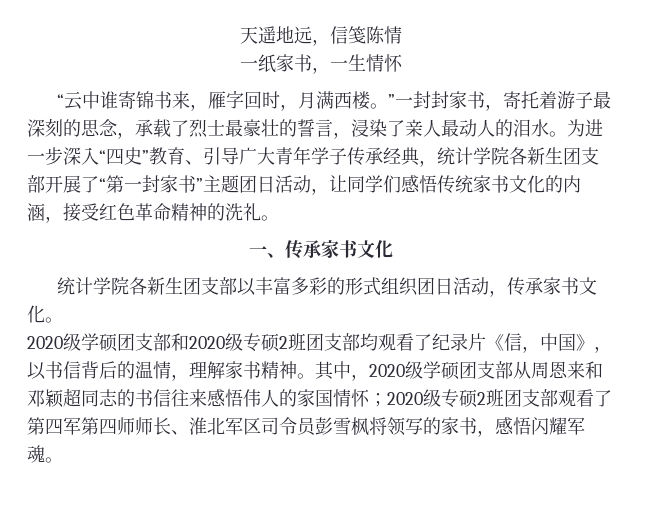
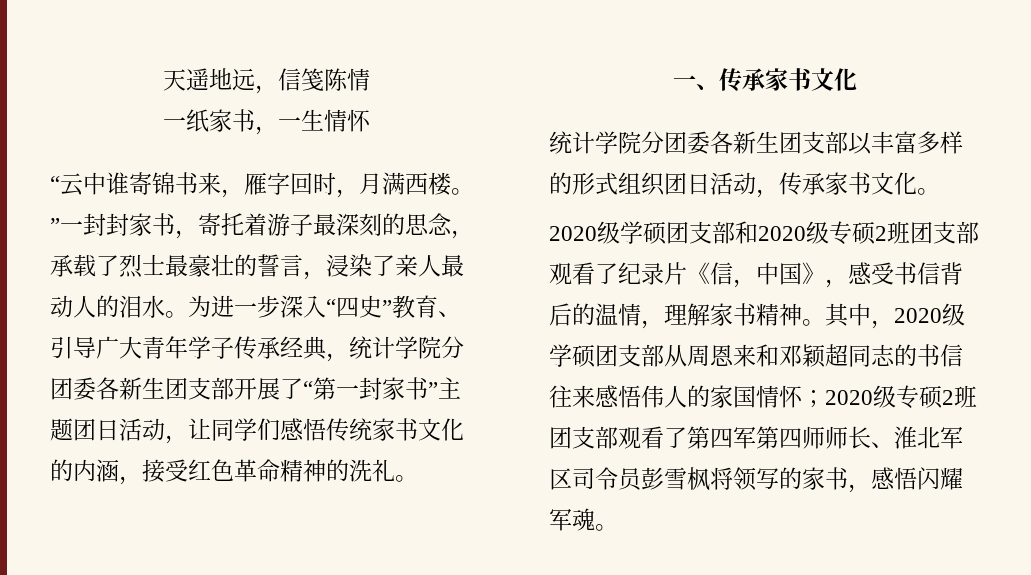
(509, 156) none -> [441,336,464,359] [50,377,96,401] 分团委
(130, 286) none -> [641,131,710,155] 分团委
[309,277,328,295] 彩 -> [940,131,963,154] 样
[360,333,378,351] 均 -> (979, 232) none
[27,362,46,380] 以 -> [848,262,894,285] 感受

